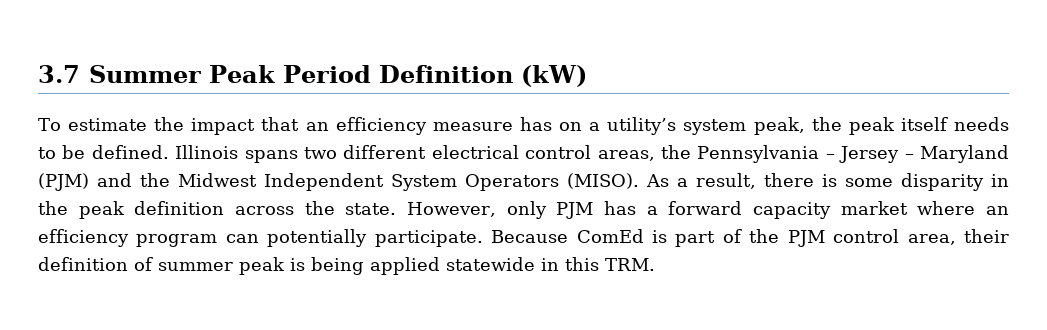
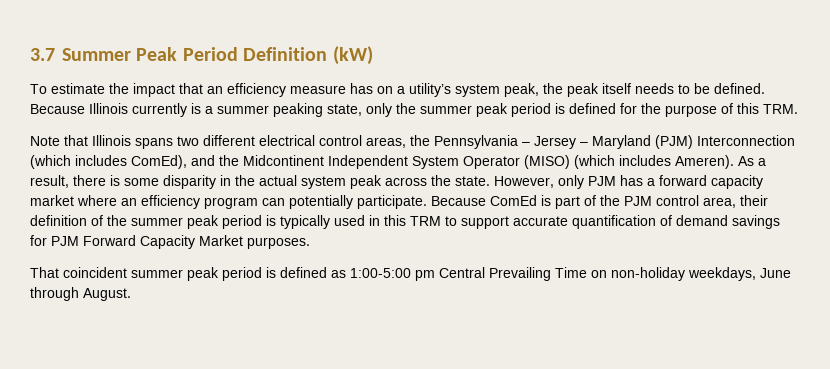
(169, 152) none -> [30,103,798,117] [30,135,88,146] Because Illinois currently is a summer peaking state, only the summer peak period is defined for the purpose of this TRM. // Note that
(89, 182) none -> [697,135,795,146] [30,155,187,169] Interconnection (which includes ComEd),
[178,173,257,187] Midwest -> [243,155,324,166] Midcontinent
[465,173,639,191] Operators (MISO). -> [463,155,734,169] Operator (MISO) (which includes Ameren).
[78,201,225,219] peak definition -> [259,175,382,189] actual system peak
[158,257,655,275] summer peak is being applied statewide in this TRM. -> [107,215,780,229] [30,235,310,249] [30,267,791,281] [30,287,131,301] the summer peak period is typically used in this TRM to support accurate quantification of demand savings for PJM Forward Capacity Market purposes. // That coincident summer peak period is defined as 1:00-5:00 pm Central Prevailing Time on non-holiday weekdays, June through August.

